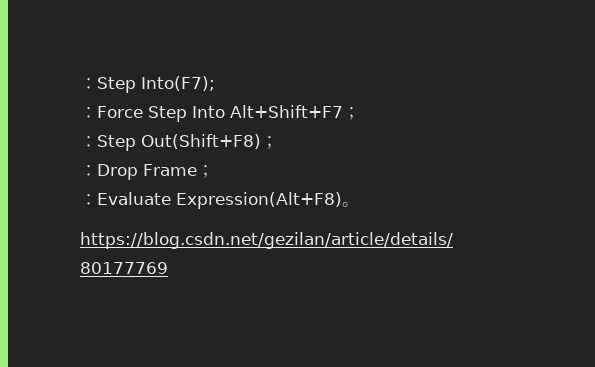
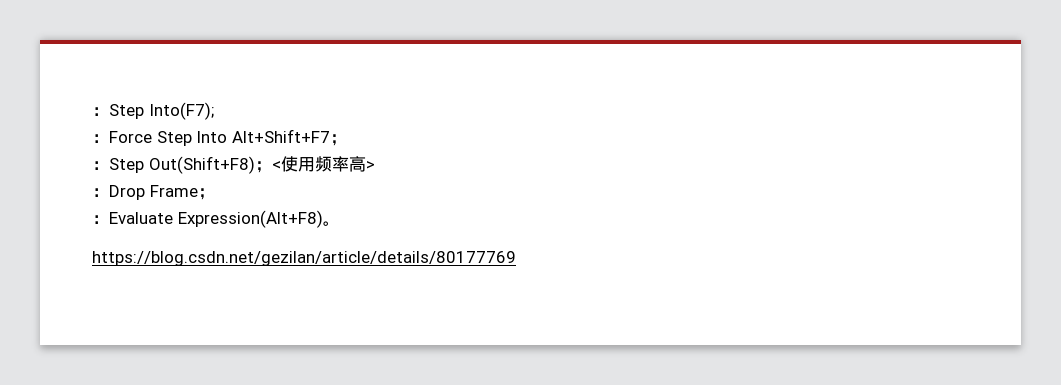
(278, 142) none -> [271,156,375,172] <使用频率高>

